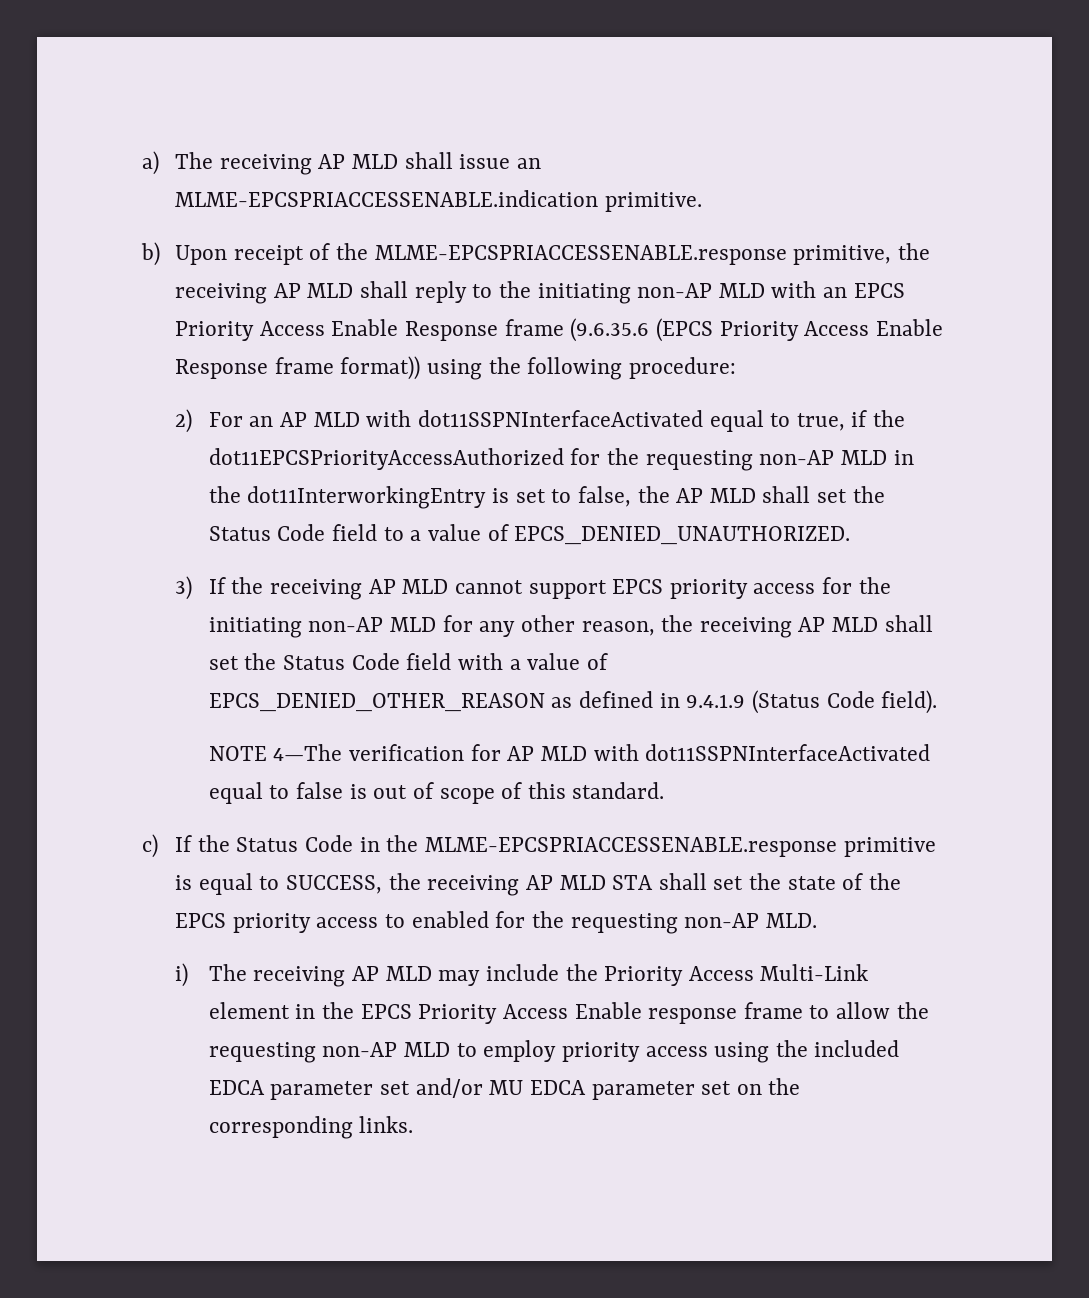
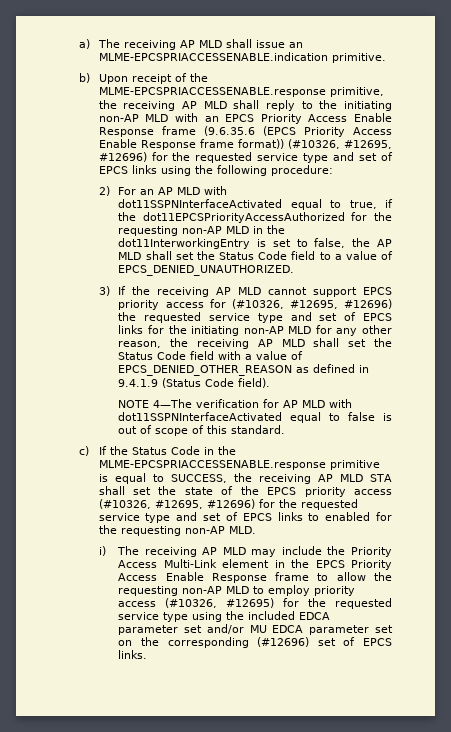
(421, 368) none -> [287,139,393,149] [98,152,394,163] [98,165,157,174] (#10326, #12695, #12696) for the requested service type and set of EPCS links
(853, 585) none -> [231,299,392,309] [118,312,392,323] [118,325,164,334] (#10326, #12695, #12696) the requested service type and set of EPCS links for
(379, 922) none -> [98,499,358,510] [98,512,303,523] (#10326, #12695, #12696) for the requested service type and set of EPCS links
[648,1008,738,1024] response -> [211,573,267,583] Response
(708, 1051) none -> [165,598,392,609] [118,612,189,622] (#10326, #12695) for the requested service type
(353, 1127) none -> [257,637,392,647] (#12696) set of EPCS

